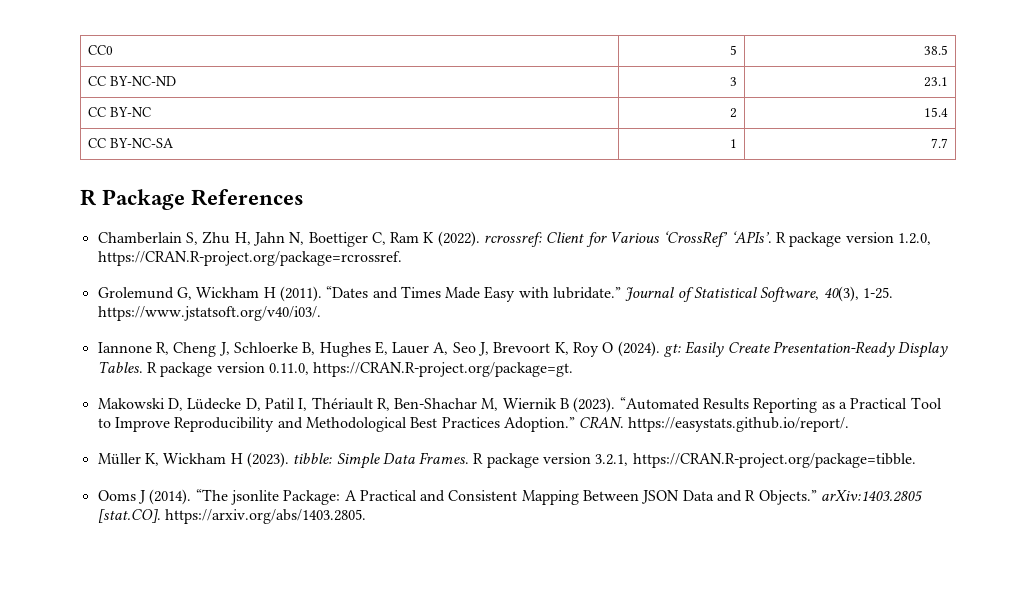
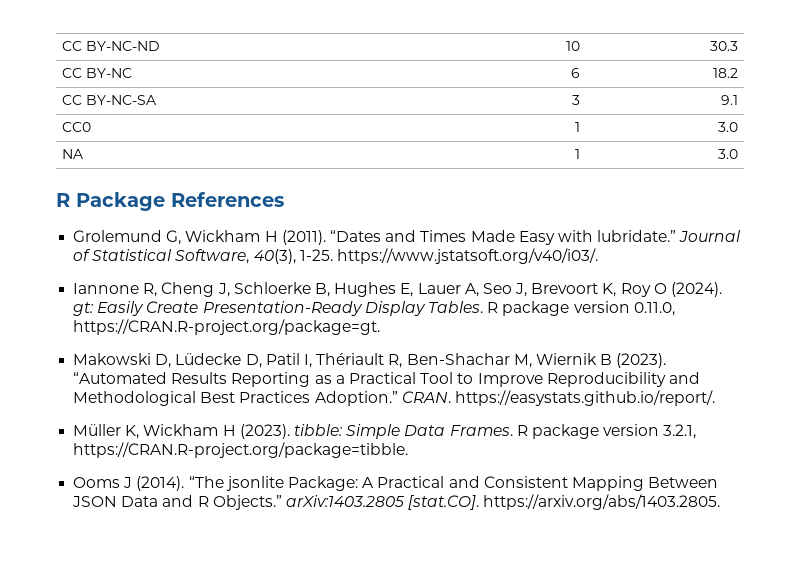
[88,45,114,55] [729,45,737,55] [923,45,948,55] CC0 | 5 | 38.5 // -> (62, 46) none
[729,77,737,86] [923,77,948,87] 3 | 23.1 -> [565,41,580,51] [709,41,738,51] 10 | 30.3
[729,108,737,118] [923,107,948,117] 2 | 15.4 -> [570,68,580,78] [712,68,738,78] 6 | 18.2
[729,139,737,148] [930,138,948,148] [80,189,305,210] [97,231,932,247] [97,251,402,266] 1 | 7.7 // R Package References // Chamberlain S, Zhu H, Jahn N, Boettiger C, Ram K (2022). rcrossref: Client for Various ‘CrossRef’ ‘APIs’. R package version 1.2.0, https://CRAN.R-project.org/package=rcrossref. -> [571,95,580,105] [720,95,738,105] [62,122,92,132] [574,122,580,132] [717,122,738,132] [62,149,84,159] [574,149,580,159] [717,149,738,159] [56,192,284,211] 3 | 9.1 // CC0 | 1 | 3.0 // NA | 1 | 3.0 // R Package References

